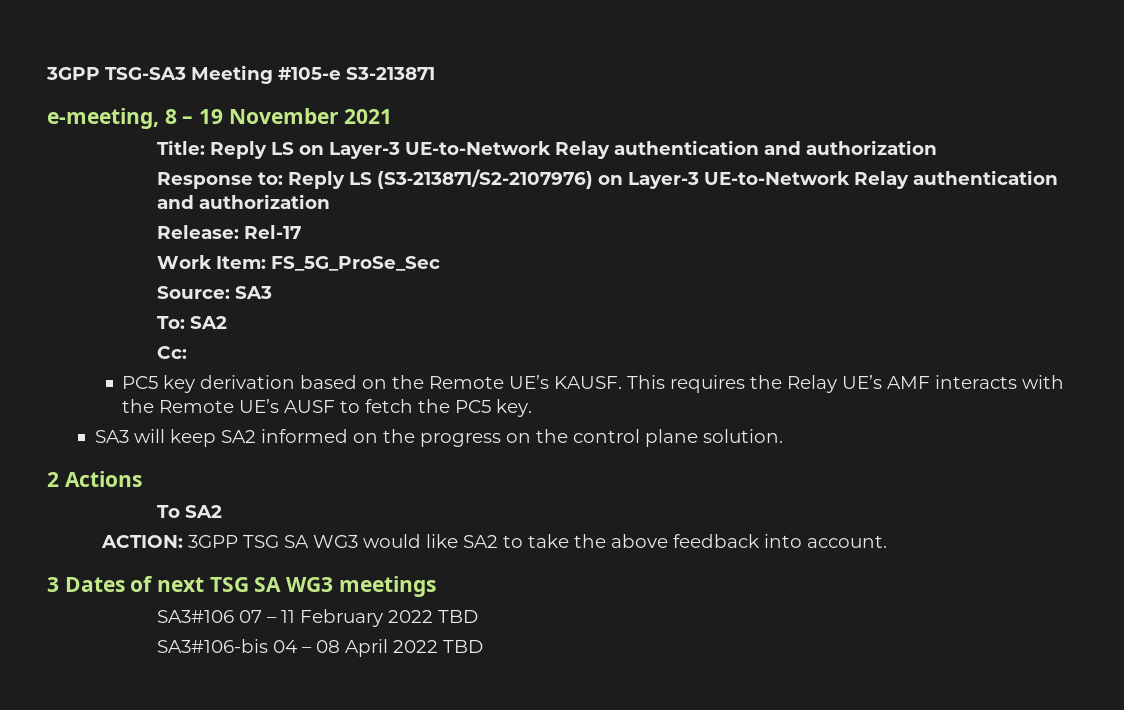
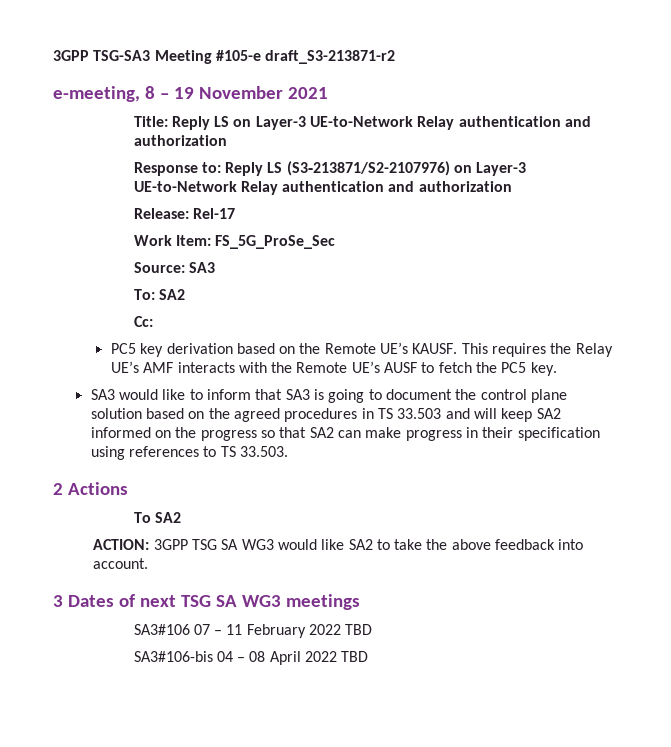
[346,67,435,80] S3-213871 -> [265,50,396,64] draft_S3-213871-r2
(129, 436) none -> [119,389,567,403] [90,408,470,422] would like to inform that SA3 is going to document the control plane solution based on the agreed procedures in TS 33.503 and
[505,429,783,447] on the control plane solution. -> [261,427,600,441] [90,446,289,460] so that SA2 can make progress in their specification using references to TS 33.503.

